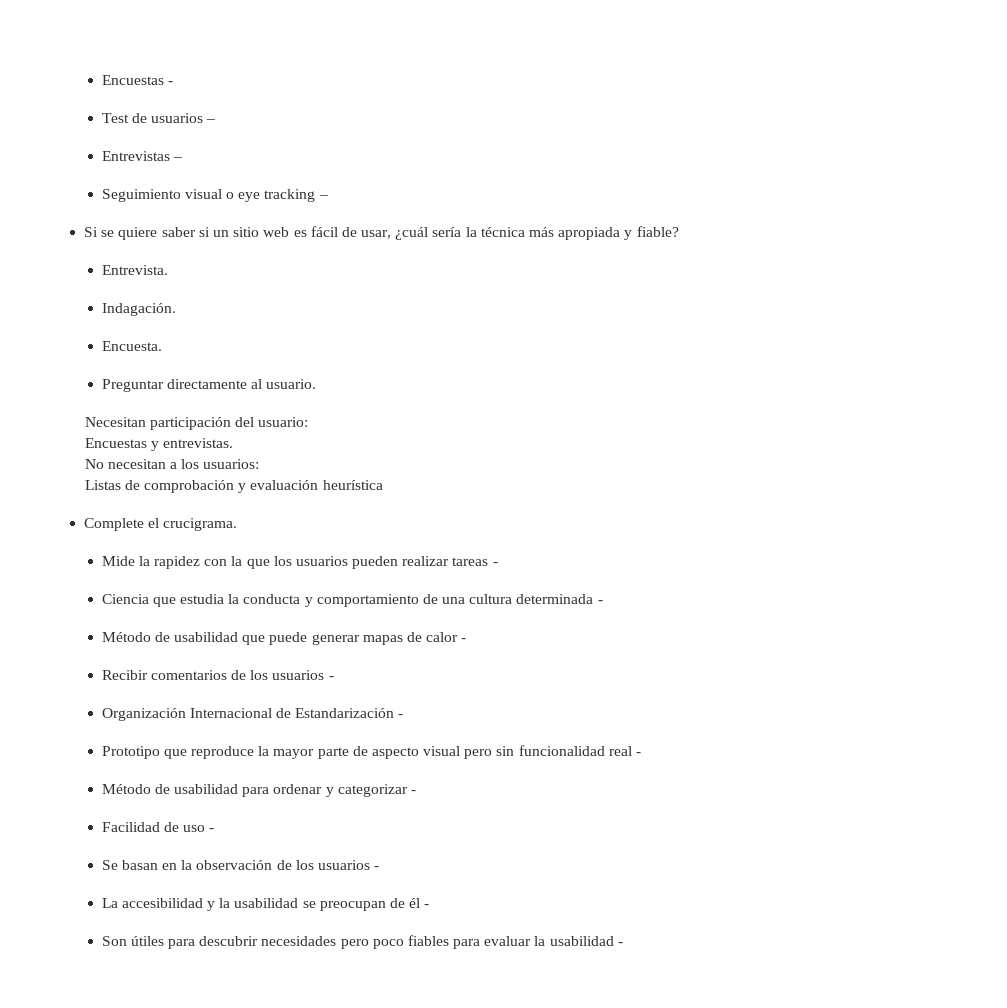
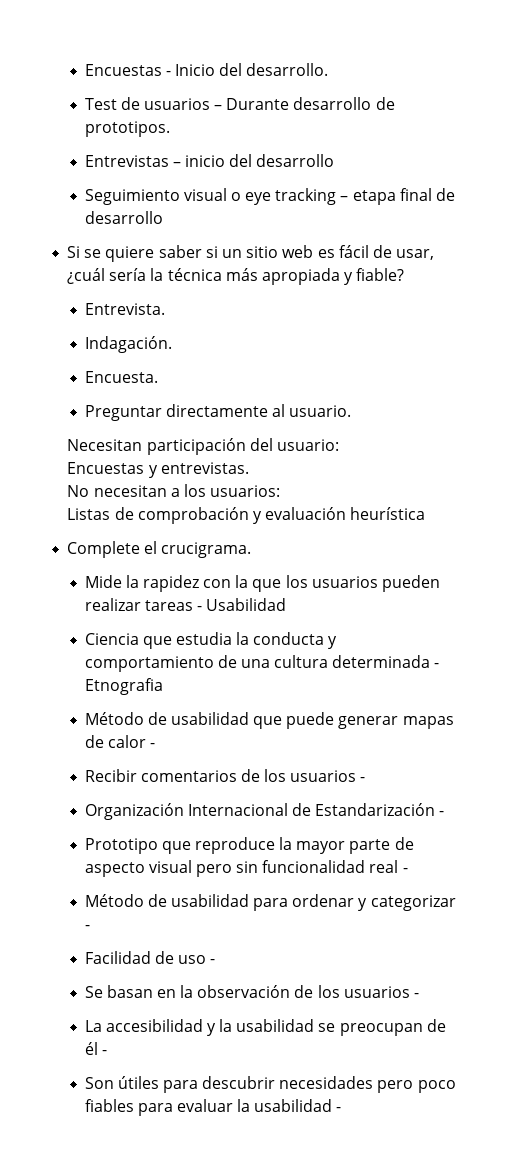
(173, 83) none -> [174,63,329,76] Inicio del desarrollo.
(216, 121) none -> [226,97,395,110] [84,121,170,137] Durante desarrollo de prototipos.
(182, 159) none -> [184,154,335,167] inicio del desarrollo
(328, 197) none -> [352,188,455,205] [84,211,163,224] etapa final de desarrollo
(498, 564) none -> [206,598,287,611] Usabilidad
(603, 602) none -> [84,678,163,695] Etnografia

